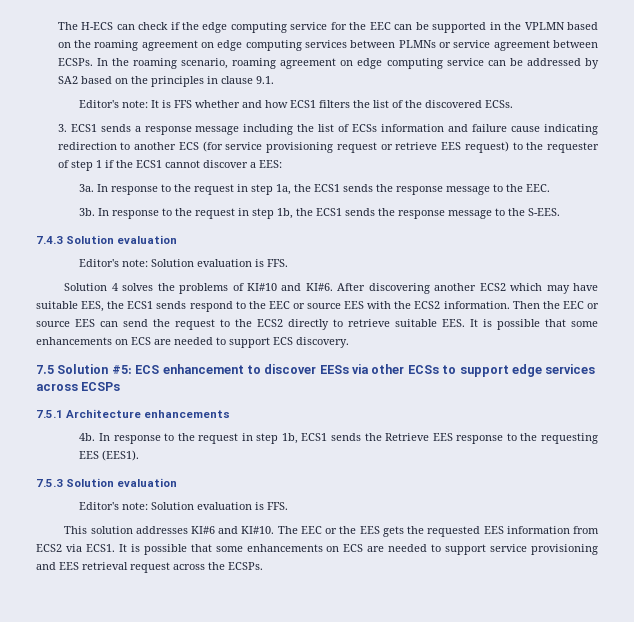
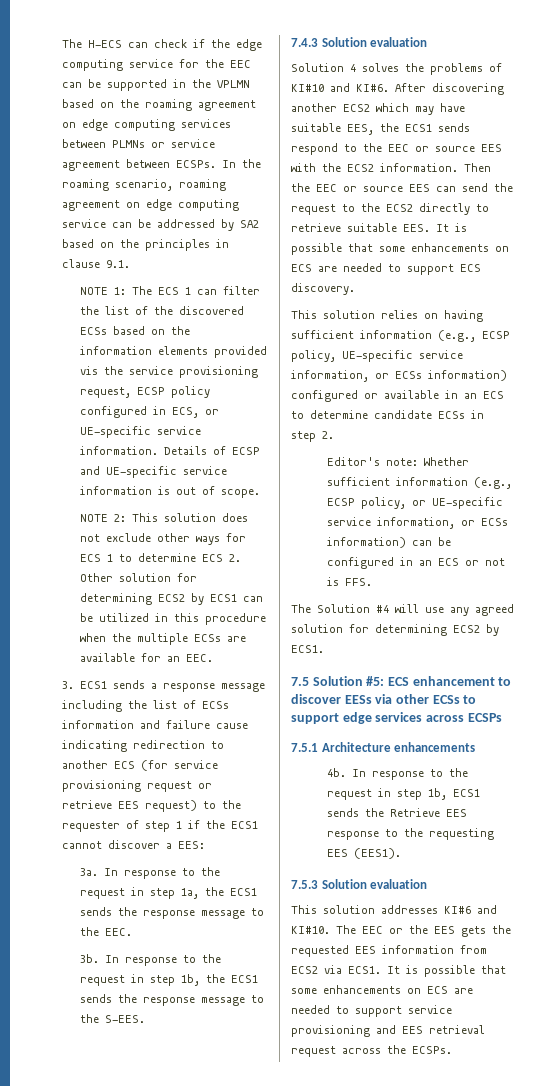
[79,100,351,108] Editor's note: It is FFS whether and how ECS1 filters -> [79,286,260,295] NOTE 1: The ECS 1 can filter
[485,100,514,108] ECSs. -> [79,326,190,335] [79,346,267,358] [79,366,258,378] [79,386,210,398] [79,406,219,418] [79,426,201,438] [79,446,260,455] [79,466,227,478] [79,486,260,498] [79,513,248,522] [79,533,246,545] [79,553,241,562] [79,573,197,582] [79,593,263,605] [79,613,266,625] [79,633,246,645] [79,653,213,662] ECSs based on the information elements provided vis the service provisioning request, ECSP policy configured in ECS, or UE-specific service information. Details of ECSP and UE-specific service information is out of scope. // NOTE 2: This solution does not exclude other ways for ECS 1 to determine ECS 2. Other solution for determining ECS2 by ECS1 can be utilized in this procedure when the multiple ECSs are available for an EEC.
[79,259,289,267] // Editor's note: Solution evaluation is FFS. -> (428, 42) none
(349, 342) none -> [291,310,483,322] [291,330,510,342] [291,350,463,362] [291,370,507,382] [291,390,504,402] [291,410,484,419] [291,431,334,442] [326,457,469,466] [326,477,512,489] [326,497,503,509] [326,517,508,529] [326,537,451,548] [326,557,505,569] [326,577,372,586] [291,604,514,616] [291,624,499,636] [291,645,324,653] // This solution relies on having sufficient information (e.g., ECSP policy, UE-specific service information, or ECSs information) configured or available in an ECS to determine candidate ECSs in step 2. // Editor's note: Whether sufficient information (e.g., ECSP policy, or UE-specific service information, or ECSs information) can be configured in an ECS or not is FFS. // The Solution #4 will use any agreed solution for determining ECS2 by ECS1.
[79,502,289,510] // Editor's note: Solution evaluation is FFS. -> (428, 884) none

